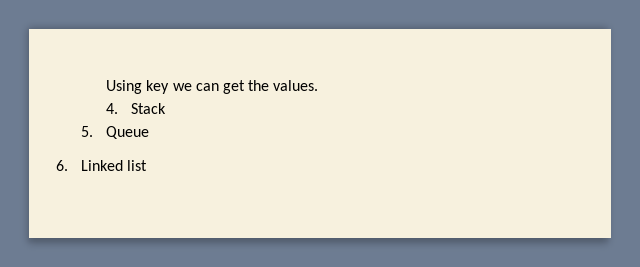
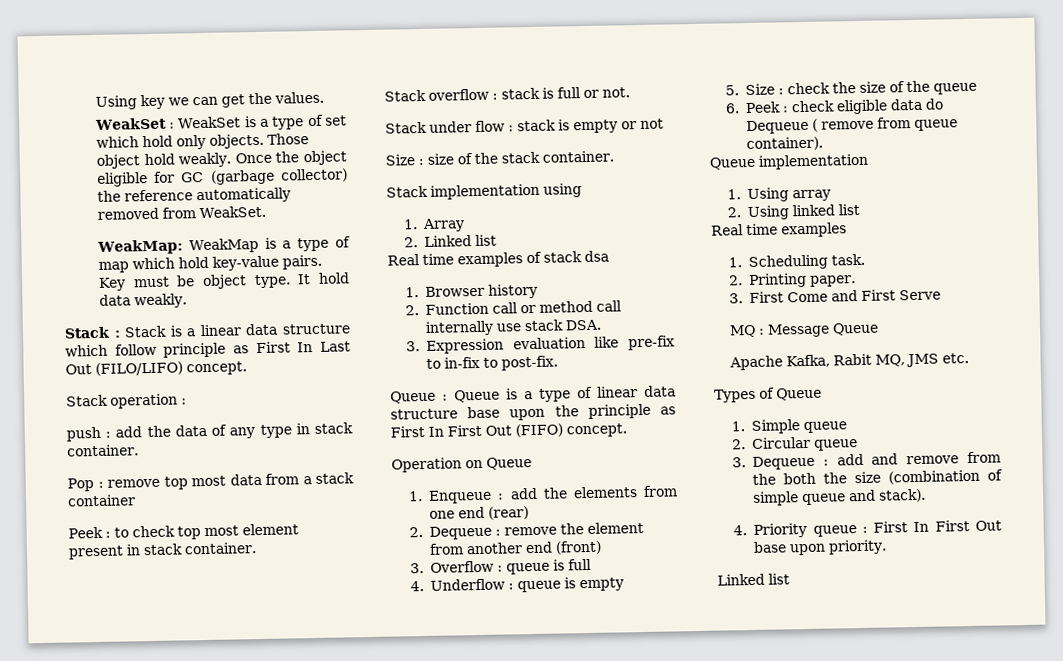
[106,103,167,114] [81,126,150,139] [56,160,68,171] 4. Stack // 5. Queue // 6. -> [94,114,347,130] [95,133,309,150] [95,150,347,169] [96,168,348,187] [96,187,291,204] [96,205,266,220] [96,236,352,255] [97,254,322,273] [97,272,350,291] [98,293,187,309] [64,323,351,339] [65,341,351,358] [65,361,247,376] [66,393,187,409] [66,422,354,442] [67,444,139,457] [67,472,354,492] [67,494,136,507] [68,523,299,540] [68,542,257,560] [384,87,630,102] [385,118,664,134] [385,150,614,166] [386,183,582,200] [403,218,466,232] [404,234,498,248] [387,250,609,268] [405,283,539,299] [405,300,623,316] [425,319,602,336] [406,335,675,354] [426,355,559,371] [390,385,676,404] [390,403,676,421] [390,423,627,438] [391,457,532,473] [408,485,678,504] [429,506,530,520] [409,521,645,540] [429,540,603,555] [410,558,593,575] [410,577,625,593] [725,80,978,96] [725,98,945,115] [746,117,959,135] [746,136,824,152] [709,153,869,170] [727,187,832,203] [727,203,861,221] [711,222,847,238] [728,253,866,271] [729,272,857,289] [729,289,942,304] [729,322,880,338] [729,352,970,371] [714,387,822,403] [731,419,848,434] [732,436,859,451] [732,451,1001,470] [752,469,1003,485] [752,488,927,506] [733,520,1002,538] [753,539,888,556] WeakSet : WeakSet is a type of set which hold only objects. Those object hold weakly. Once the object eligible for GC (garbage collector) the reference automatically removed from WeakSet. // WeakMap: WeakMap is a type of map which hold key-value pairs. Key must be object type. It hold data weakly. // Stack : Stack is a linear data structure which follow principle as First In Last Out (FILO/LIFO) concept. // Stack operation : // push : add the data of any type in stack container. // Pop : remove top most data from a stack container // Peek : to check top most element present in stack container. // Stack overflow : stack is full or not. // Stack under flow : stack is empty or not // Size : size of the stack container. // Stack implementation using // 1. Array // 2. Linked list // Real time examples of stack dsa // 1. Browser history // 2. Function call or method call internally use stack DSA. // 3. Expression evaluation like pre-fix to in-fix to post-fix. // Queue : Queue is a type of linear data structure base upon the principle as First In First Out (FIFO) concept. // Operation on Queue // 1. Enqueue : add the elements from one end (rear) // 2. Dequeue : remove the element from another end (front) // 3. Overflow : queue is full // 4. Underflow : queue is empty // 5. Size : check the size of the queue // 6. Peek : check eligible data do Dequeue ( remove from queue container). // Queue implementation // 1. Using array // 2. Using linked list // Real time examples // 1. Scheduling task. // 2. Printing paper. // 3. First Come and First Serve // MQ : Message Queue // Apache Kafka, Rabit MQ, JMS etc. // Types of Queue // 1. Simple queue // 2. Circular queue // 3. Dequeue : add and remove from the both the size (combination of simple queue and stack). // 4. Priority queue : First In First Out base upon priority. //

